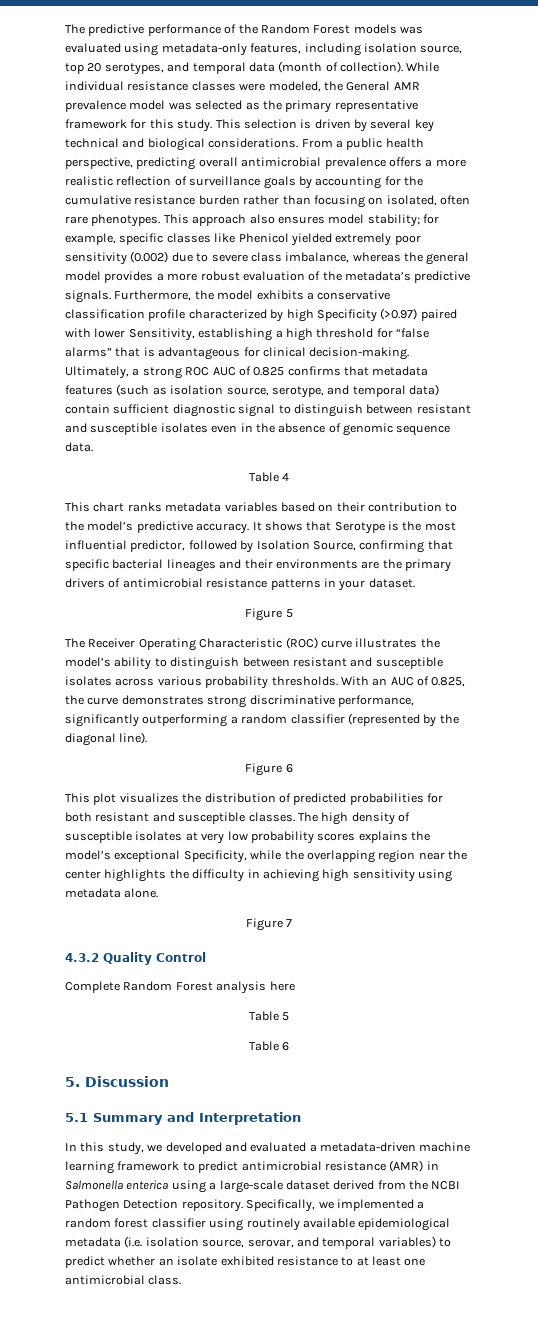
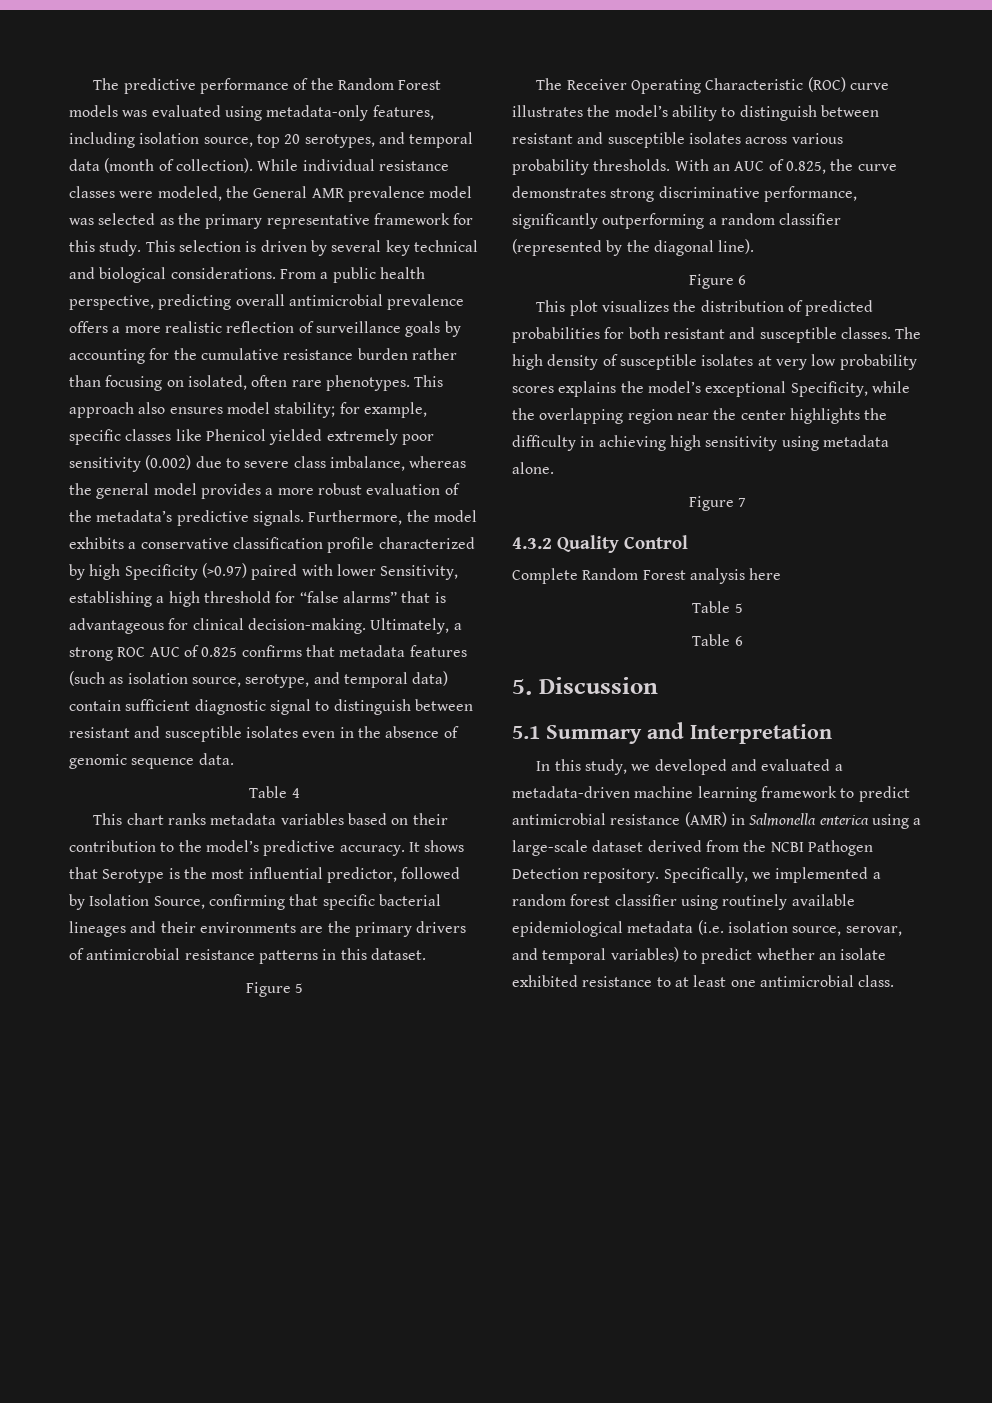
[338,580,366,591] your -> [340,948,367,960] this

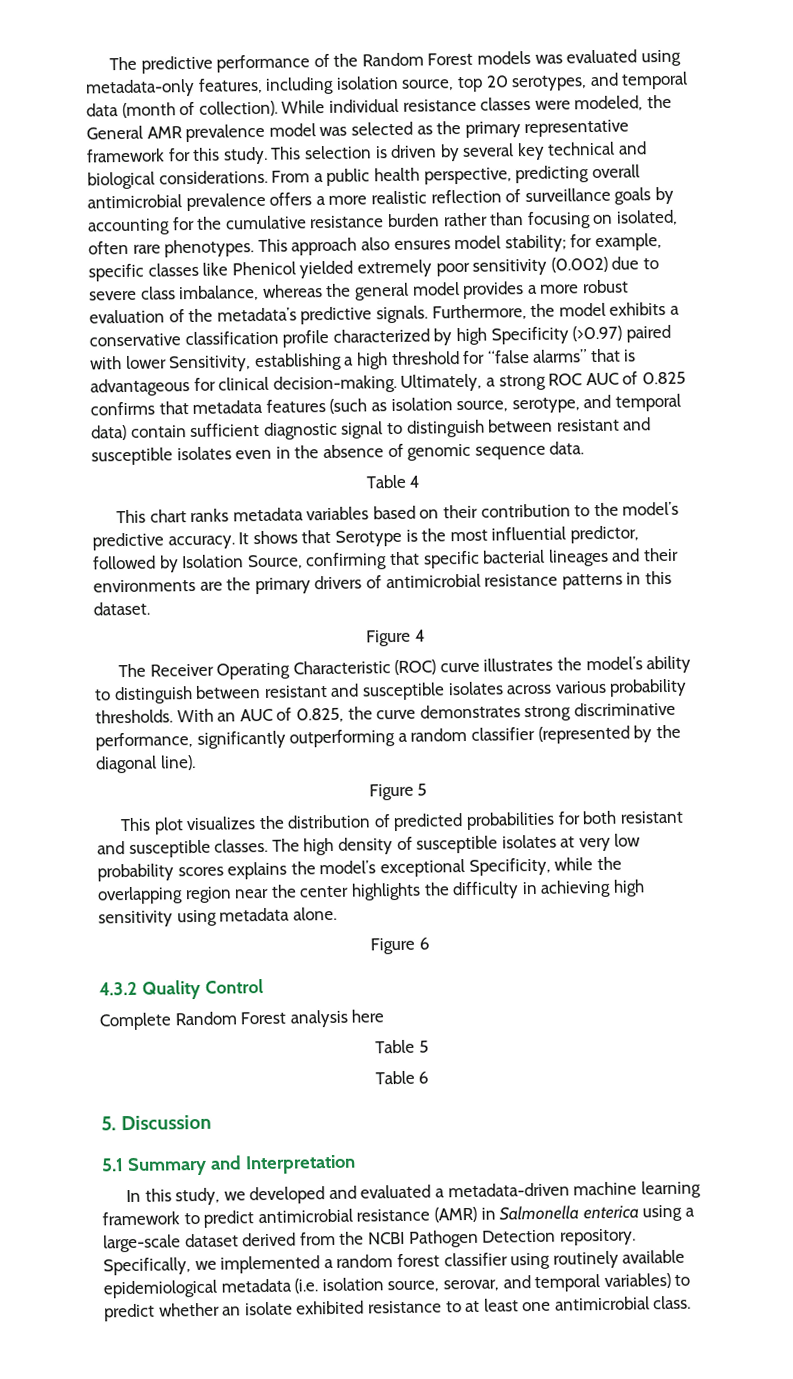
[295,983,304,993] 5 -> [414,629,426,642] 4
[738,275,747,285] 6 -> [417,783,428,796] 5
[738,498,747,507] 7 -> [418,937,430,950] 6

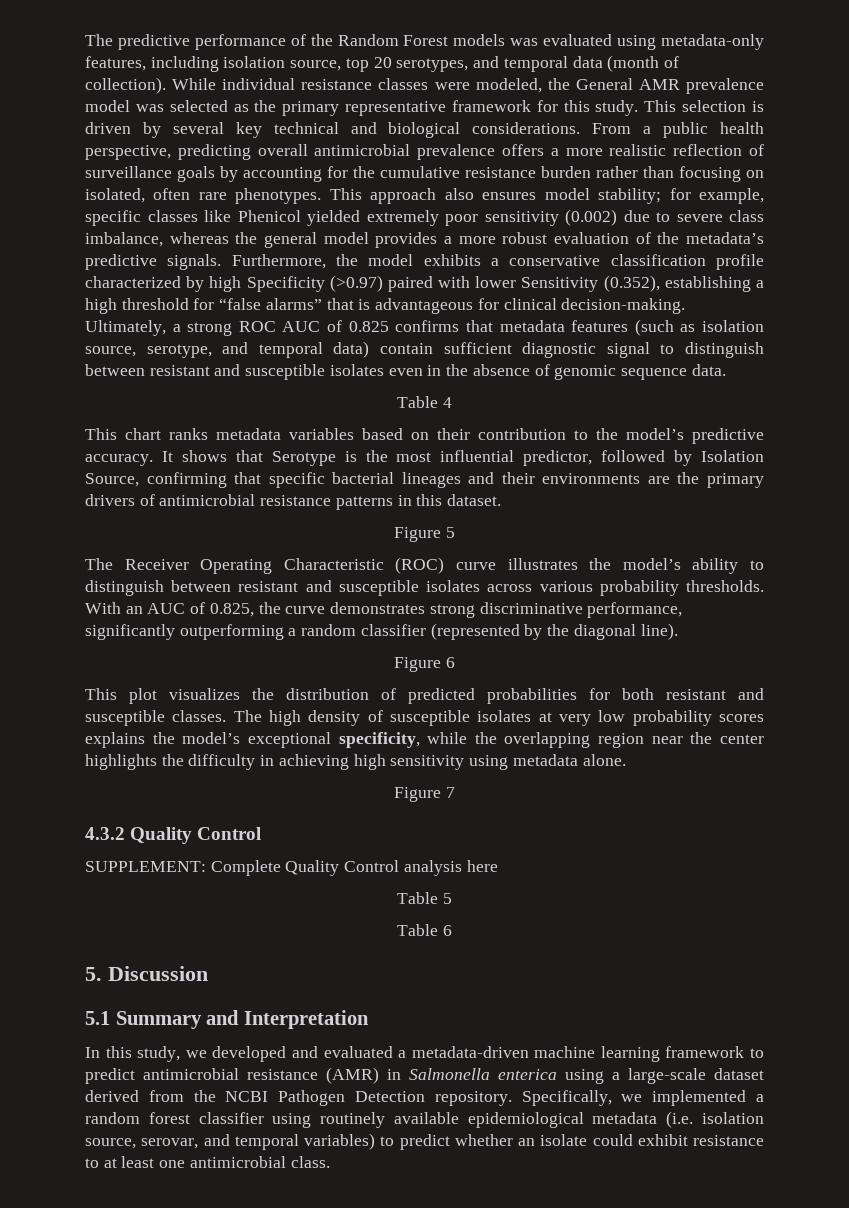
[169,355,252,373] Sensitivity, -> [521,275,660,292] Sensitivity (0.352),
[414,629,426,642] 4 -> [445,527,455,538] 5
[417,783,428,796] 5 -> [445,657,455,668] 6
[468,857,551,876] Specificity, -> [338,732,420,748] specificity,
[418,937,430,950] 6 -> [445,787,455,798] 7
[99,1011,287,1031] Complete Random Forest -> [85,860,400,876] SUPPLEMENT: Complete Quality Control
[296,1300,365,1315] exhibited -> [592,1134,688,1146] could exhibit

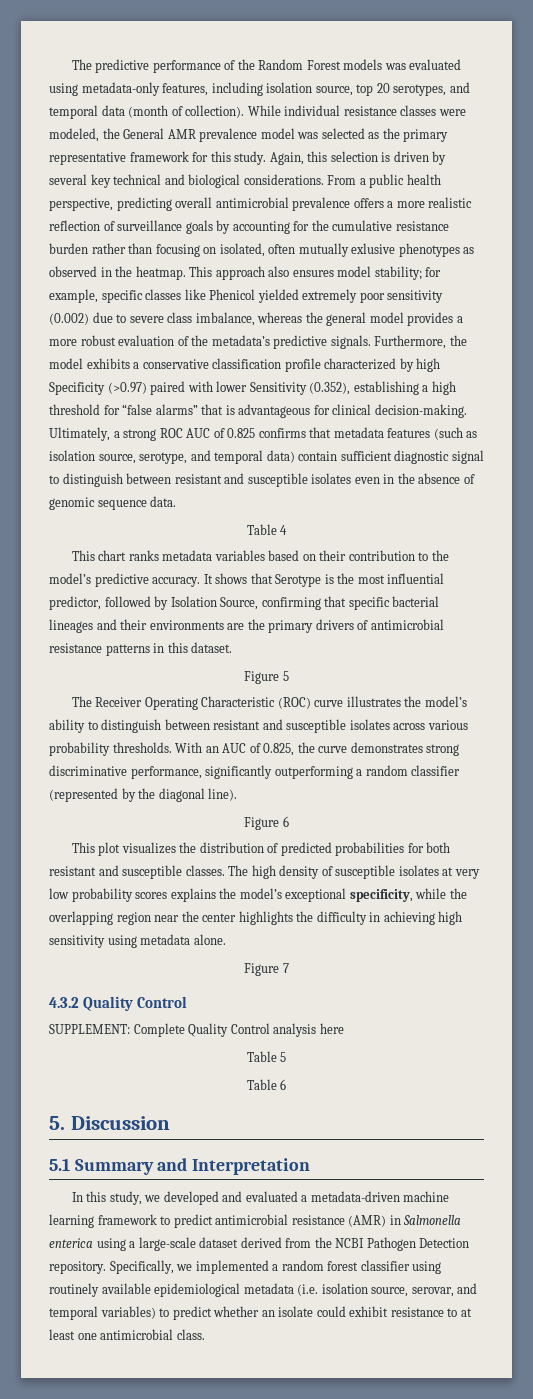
[644,100,677,112] This -> [269,151,328,165] Again, this
[198,188,322,204] rare phenotypes. -> [298,243,475,257] [49,266,186,280] mutually exlusive phenotypes as observed in the heatmap.

